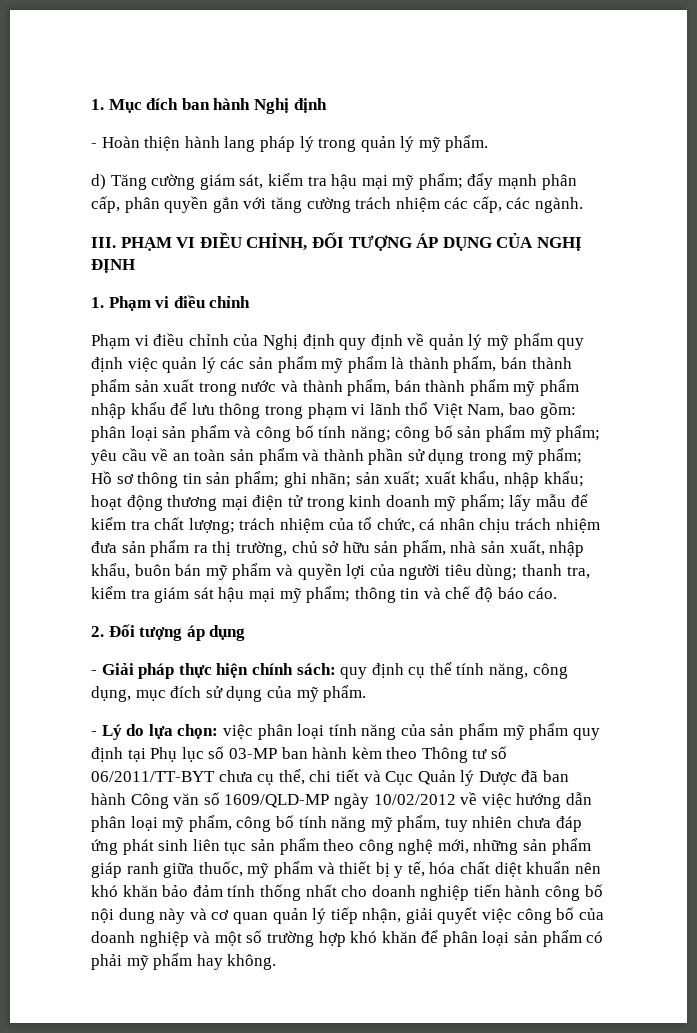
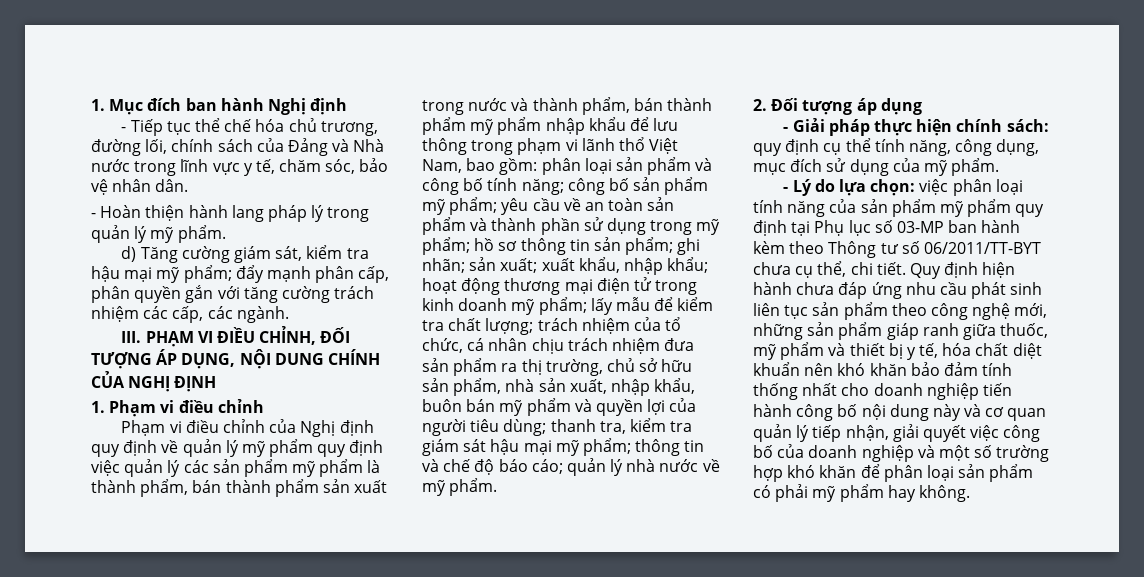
(327, 105) none -> [121,118,378,136] [91,138,385,156] [91,158,389,176] [91,179,189,195] // - Tiếp tục thể chế hóa chủ trương, đường lối, chính sách của Đảng và Nhà nước trong lĩnh vực y tế, chăm sóc, bảo vệ nhân dân.
[442,237,492,251] DỤNG -> [181,349,380,369] DỤNG, NỘI DUNG CHÍNH
[91,471,112,484] Hồ -> [474,238,495,251] hồ
[528,587,558,599] cáo. -> [531,458,720,476] [422,478,498,496] cáo; quản lý nhà nước về mỹ phẩm.
[335,769,570,786] [91,792,592,809] [91,815,513,832] tiết và Cục Quản lý Dược đã ban hành Công văn số 1609/QLD-MP ngày 10/02/2012 về việc hướng dẫn phân loại mỹ phẩm, công bố tính năng mỹ phẩm, tuy nhiên -> [876,262,1016,279] [753,282,792,295] tiết. Quy định hiện hành
(118, 847) none -> [905,282,967,295] nhu cầu

